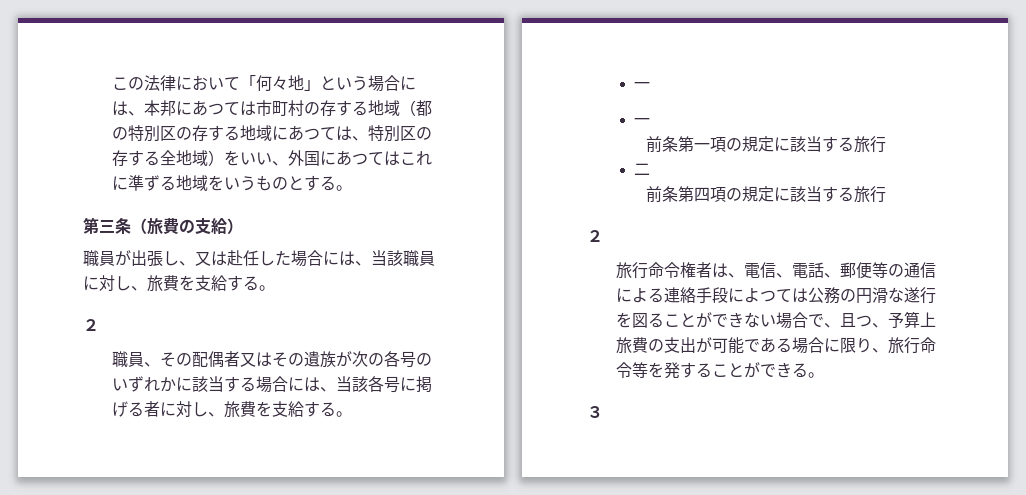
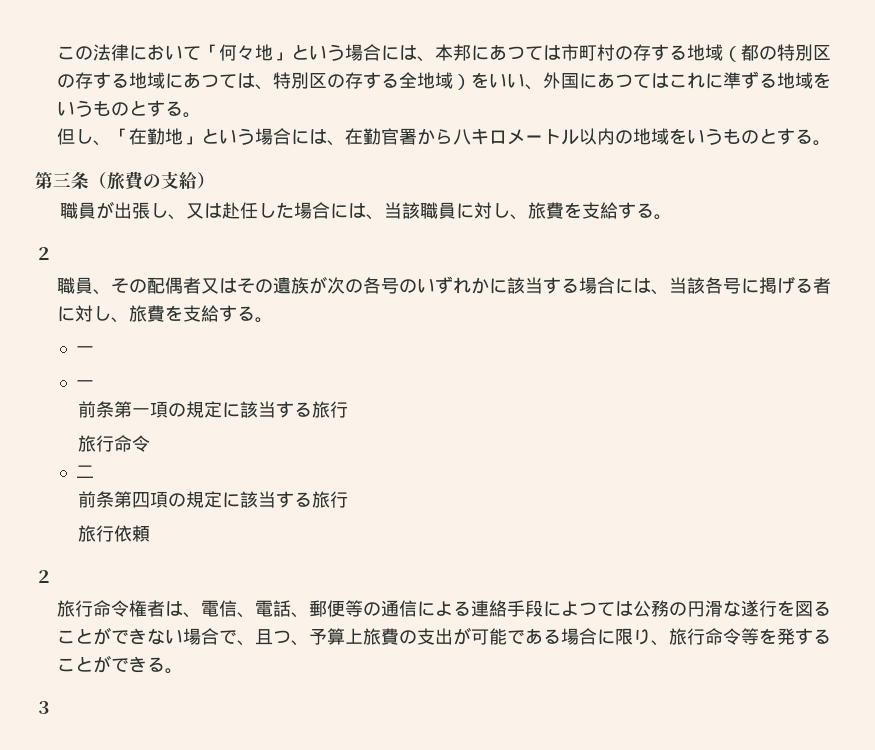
(353, 188) none -> [56,128,831,146] // 但し、「在勤地」という場合には、在勤官署から八キロメートル以内の地域をいうものとする。
(886, 144) none -> [78,435,151,452] // 旅行命令
(886, 194) none -> [78,525,151,542] // 旅行依頼

